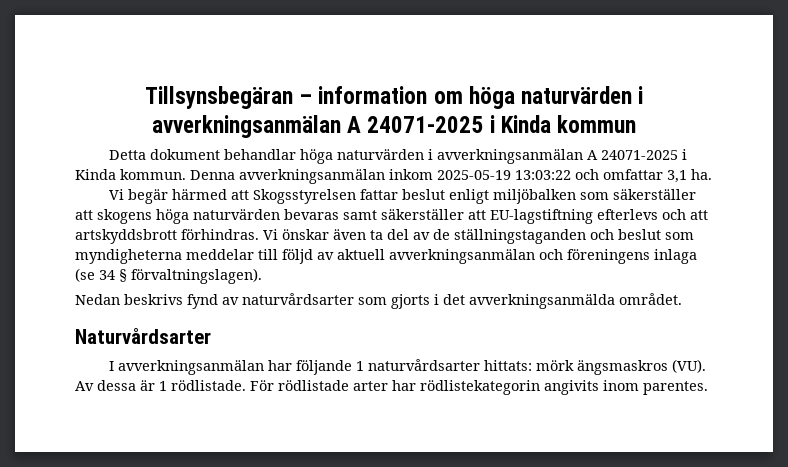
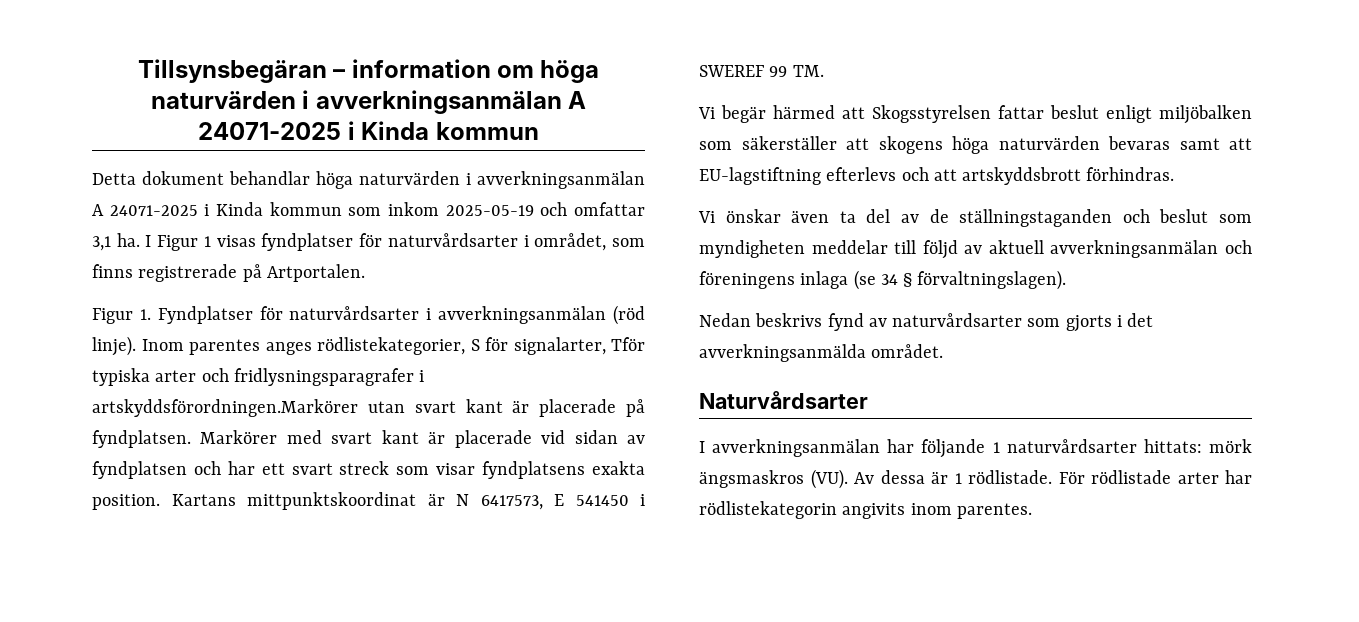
[120,169,385,184] kommun. Denna avverkningsanmälan -> [269,202,382,216] kommun som
[515,170,571,180] 13:03:22 -> (534, 210) none
(712, 174) none -> [145,233,646,251] [92,264,365,282] [92,305,645,325] [92,336,645,356] [92,368,425,386] [92,399,645,417] [92,430,646,448] [92,461,646,479] [92,492,645,510] [699,65,824,77] I Figur 1 visas fyndplatser för naturvårdsarter i området, som finns registrerade på Artportalen. // Figur 1. Fyndplatser för naturvårdsarter i avverkningsanmälan (röd linje). Inom parentes anges rödlistekategorier, S för signalarter, Tför typiska arter och fridlysningsparagrafer i artskyddsförordningen.Markörer utan svart kant är placerade på fyndplatsen. Markörer med svart kant är placerade vid sidan av fyndplatsen och har ett svart streck som visar fyndplatsens exakta position. Kartans mittpunktskoordinat är N 6417573, E 541450 i SWEREF 99 TM.
[381,209,464,220] säkerställer -> (1220, 144) none
(259, 234) none -> (1175, 174) //
[75,249,182,264] myndigheterna -> [699,240,805,258] myndigheten

